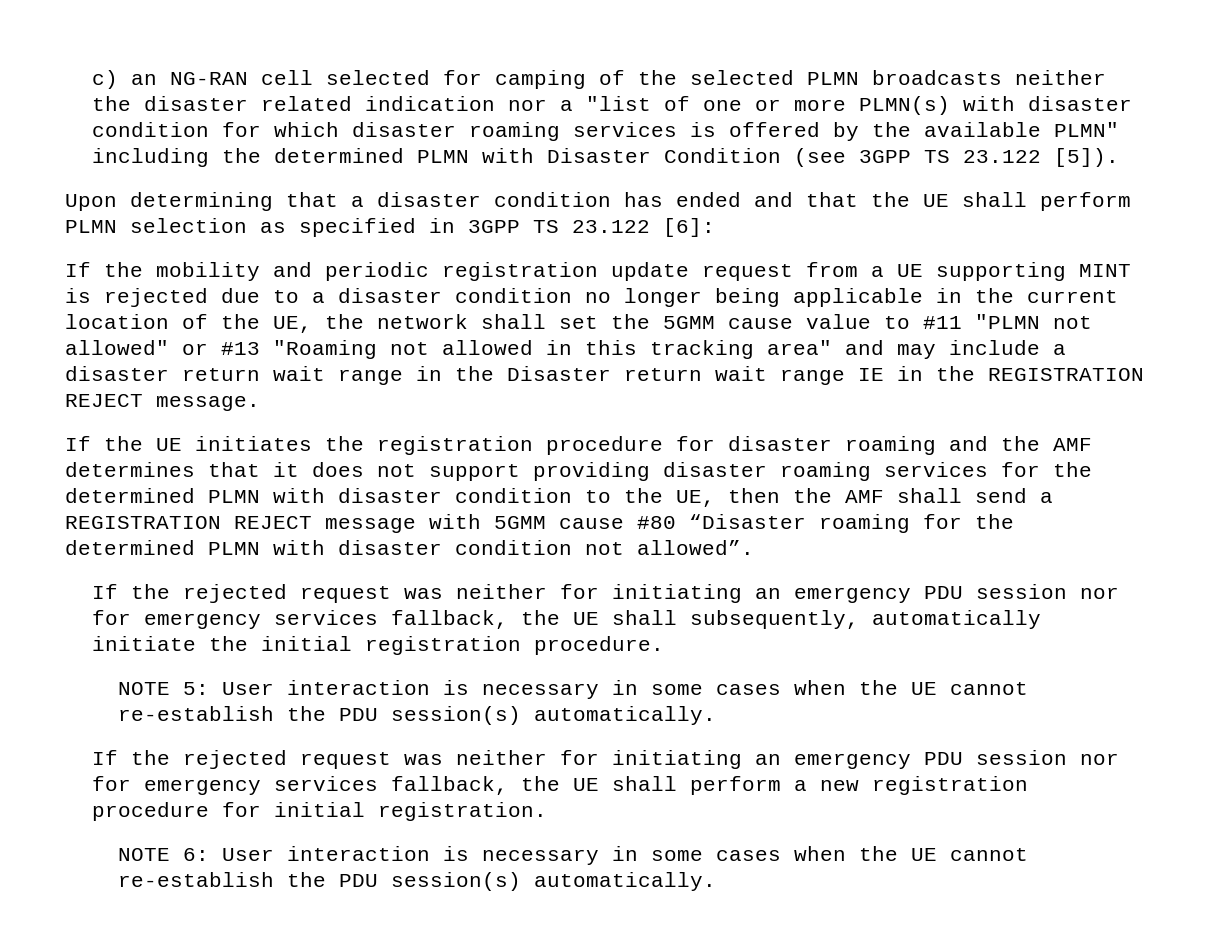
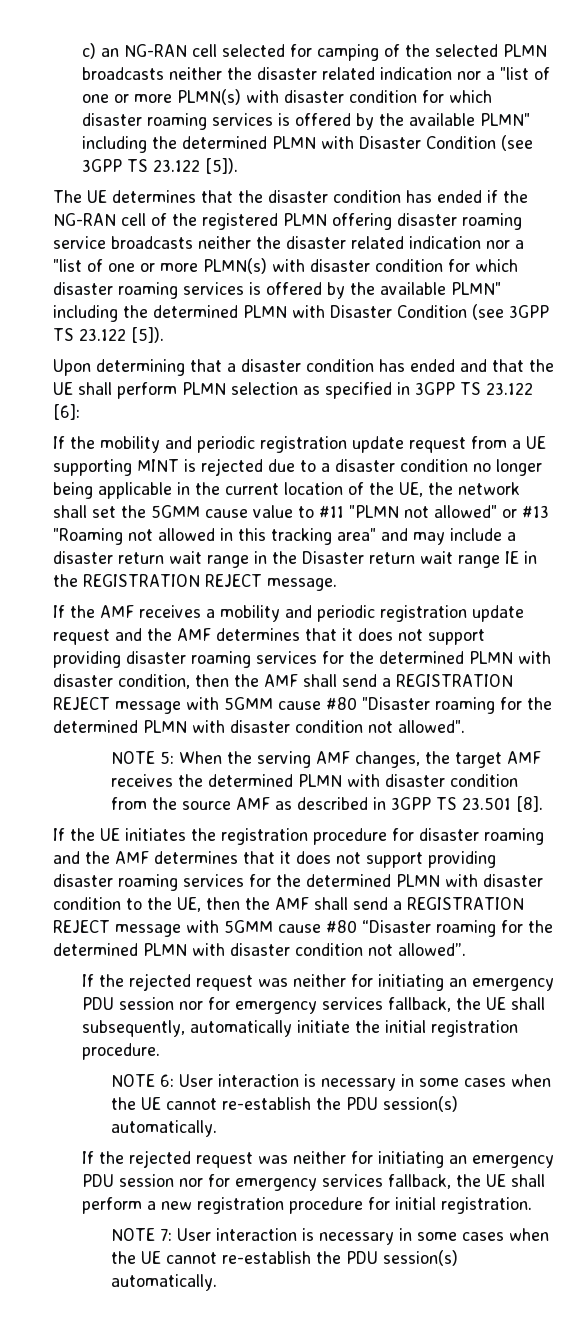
(1119, 157) none -> [53,190,528,203] [53,213,522,230] [53,236,524,249] [53,258,518,274] [53,282,501,299] [53,304,549,322] [53,327,164,343] // The UE determines that the disaster condition has ended if the NG-RAN cell of the registered PLMN offering disaster roaming service broadcasts neither the disaster related indication nor a "list of one or more PLMN(s) with disaster condition for which disaster roaming services is offered by the available PLMN" including the determined PLMN with Disaster Condition (see 3GPP TS 23.122 [5]).
(260, 403) none -> [53,605,524,622] [53,628,485,645] [53,651,551,668] [53,674,513,689] [53,697,552,714] [53,720,465,733] [110,751,541,768] [110,774,518,787] [110,796,543,812] // If the AMF receives a mobility and periodic registration update request and the AMF determines that it does not support providing disaster roaming services for the determined PLMN with disaster condition, then the AMF shall send a REGISTRATION REJECT message with 5GMM cause #80 "Disaster roaming for the determined PLMN with disaster condition not allowed". // NOTE 5: When the serving AMF changes, the target AMF receives the determined PLMN with disaster condition from the source AMF as described in 3GPP TS 23.501 [8].
[183,682,210,695] 5: -> [159,1074,174,1087] 6:
[183,848,210,861] 6: -> [159,1228,172,1241] 7:

